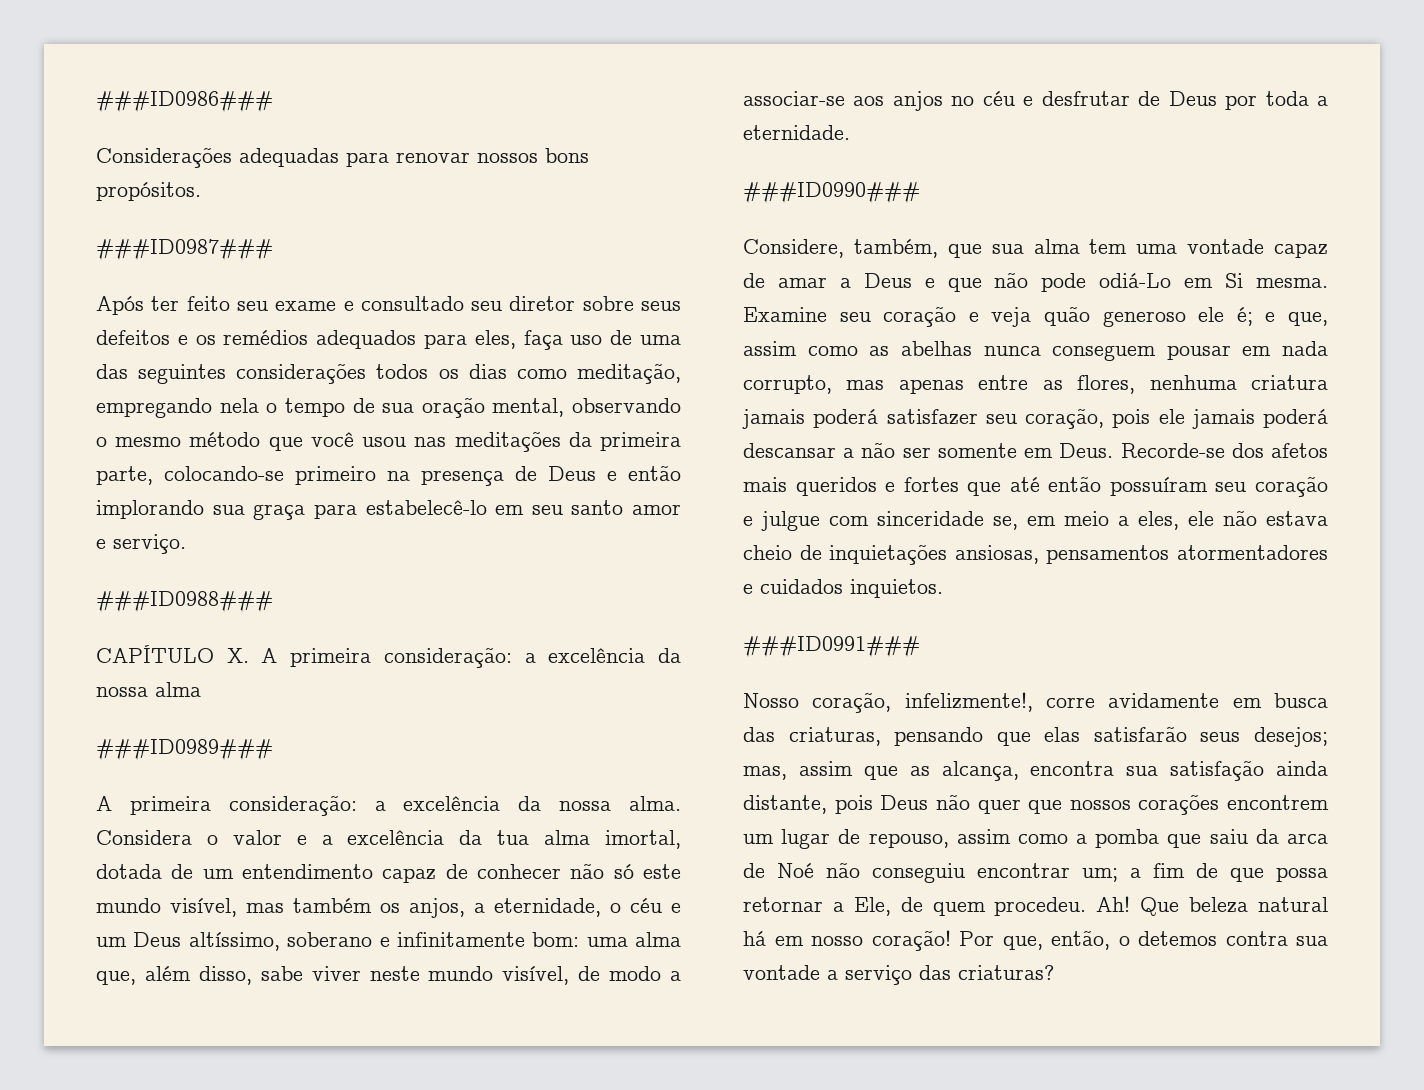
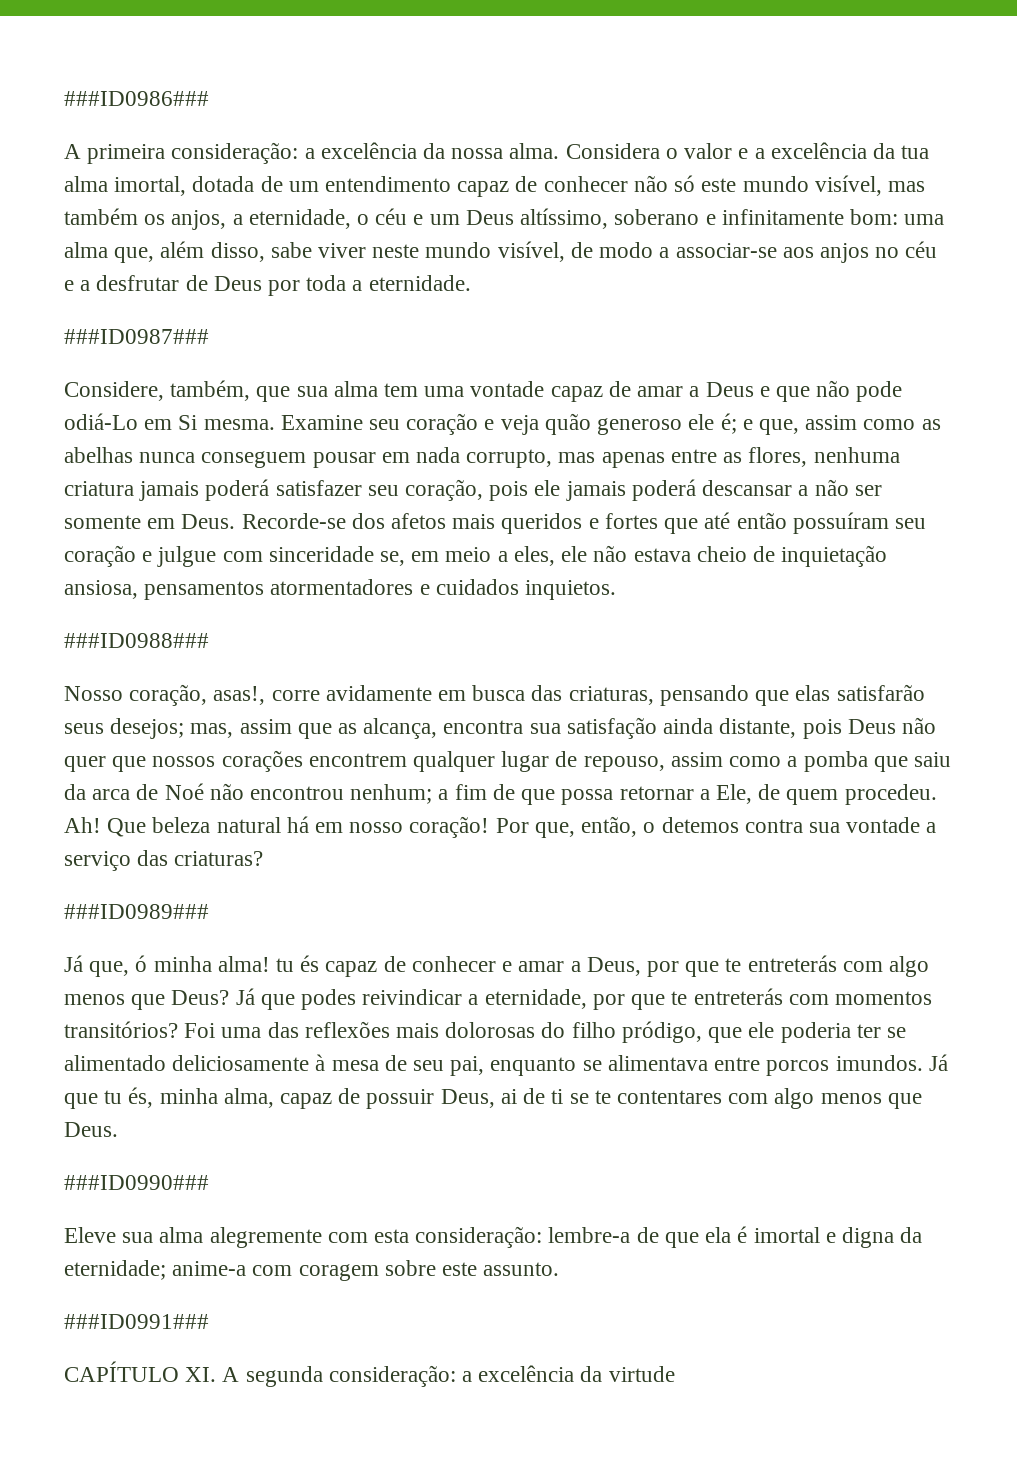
[96,147,589,168] [96,182,201,201] [96,239,273,261] [96,296,681,315] [96,330,681,350] [96,363,682,384] [96,397,681,418] [96,431,681,452] [96,465,681,486] [96,500,681,520] [96,534,186,554] [96,591,273,613] [96,645,681,668] [96,682,201,697] [96,739,273,761] // Considerações adequadas para renovar nossos bons propósitos. // ###ID0987### // Após ter feito seu exame e consultado seu diretor sobre seus defeitos e os remédios adequados para eles, faça uso de uma das seguintes considerações todos os dias como meditação, empregando nela o tempo de sua oração mental, observando o mesmo método que você usou nas meditações da primeira parte, colocando-se primeiro na presença de Deus e então implorando sua graça para estabelecê-lo em seu santo amor e serviço. // ###ID0988### // CAPÍTULO X. A primeira consideração: a excelência da nossa alma // ###ID0989### -> (209, 98) none
(1034, 101) none -> [80,280,91,291] a
[743,182,920,204] ###ID0990### -> [64,329,209,344] ###ID0987###
[829,544,1039,565] inquietações ansiosas, -> [781,545,888,567] [64,580,138,599] inquietação ansiosa,
[743,636,920,658] ###ID0991### -> [64,633,209,648] ###ID0988###
[904,692,1033,712] infelizmente!, -> [213,686,266,705] asas!,
[743,834,774,844] um -> [413,751,496,772] qualquer
[872,863,1118,883] conseguiu encontrar um; -> [250,784,433,804] encontrou nenhum;
(1054, 972) none -> [64,904,209,919] [64,955,929,977] [64,988,932,1010] [64,1021,906,1043] [64,1054,948,1076] [64,1087,922,1109] [64,1122,118,1137] [64,1175,209,1190] [64,1226,923,1248] [64,1260,560,1281] [64,1314,209,1329] [64,1361,675,1387] // ###ID0989### // Já que, ó minha alma! tu és capaz de conhecer e amar a Deus, por que te entreterás com algo menos que Deus? Já que podes reivindicar a eternidade, por que te entreterás com momentos transitórios? Foi uma das reflexões mais dolorosas do filho pródigo, que ele poderia ter se alimentado deliciosamente à mesa de seu pai, enquanto se alimentava entre porcos imundos. Já que tu és, minha alma, capaz de possuir Deus, ai de ti se te contentares com algo menos que Deus. // ###ID0990### // Eleve sua alma alegremente com esta consideração: lembre-a de que ela é imortal e digna da eternidade; anime-a com coragem sobre este assunto. // ###ID0991### // CAPÍTULO XI. A segunda consideração: a excelência da virtude

